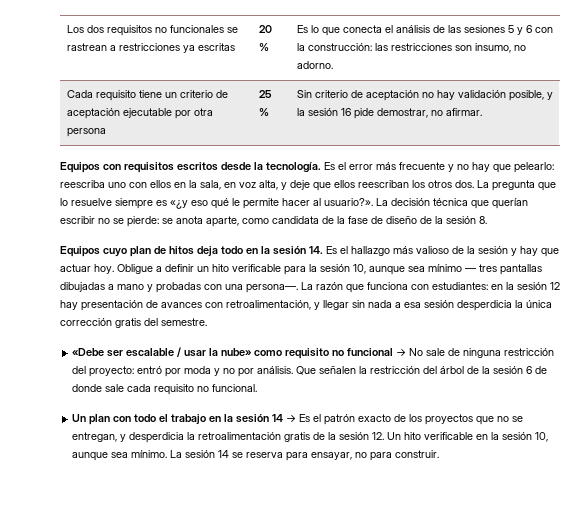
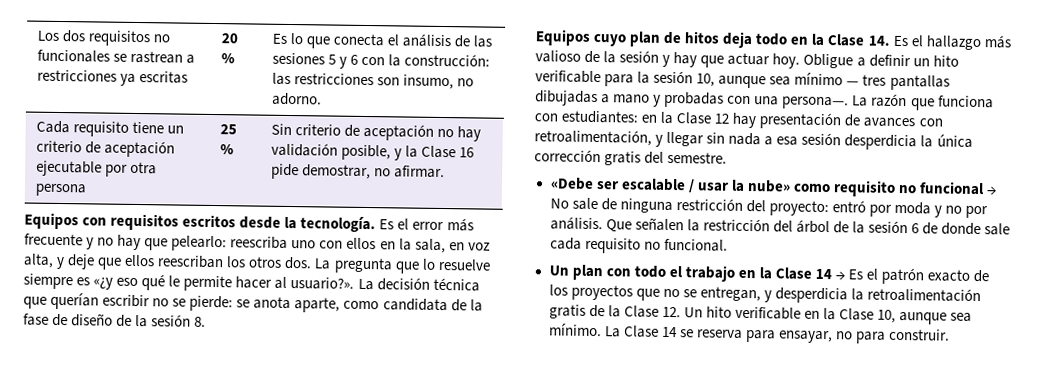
[307,108,338,116] sesión -> [420,145,456,159] Clase
[273,246,306,255] sesión -> [827,34,866,47] Clase
[517,282,547,290] sesión -> [676,112,712,125] Clase
[236,414,270,423] sesión -> [774,267,812,280] Clase
[339,432,370,440] sesión -> [623,305,659,318] Clase
[502,432,533,440] sesión -> [839,308,874,321] Clase
[185,450,216,458] sesión -> [623,325,659,338] Clase

